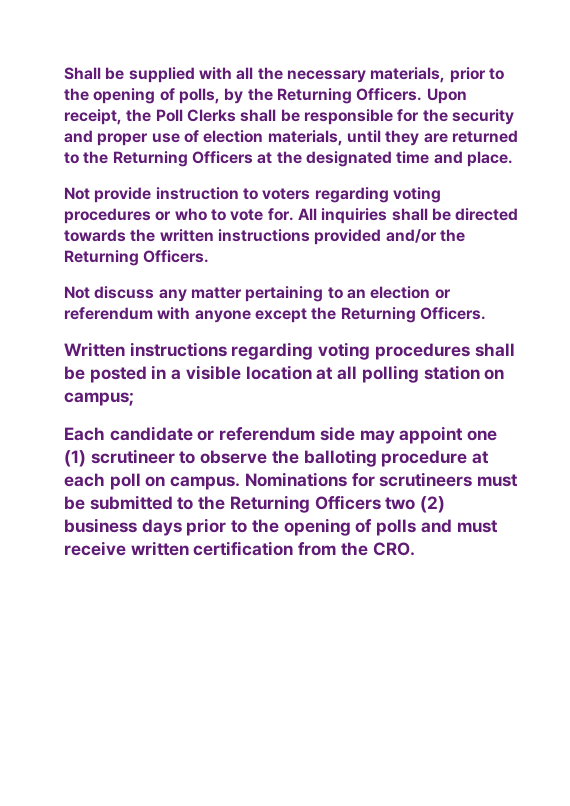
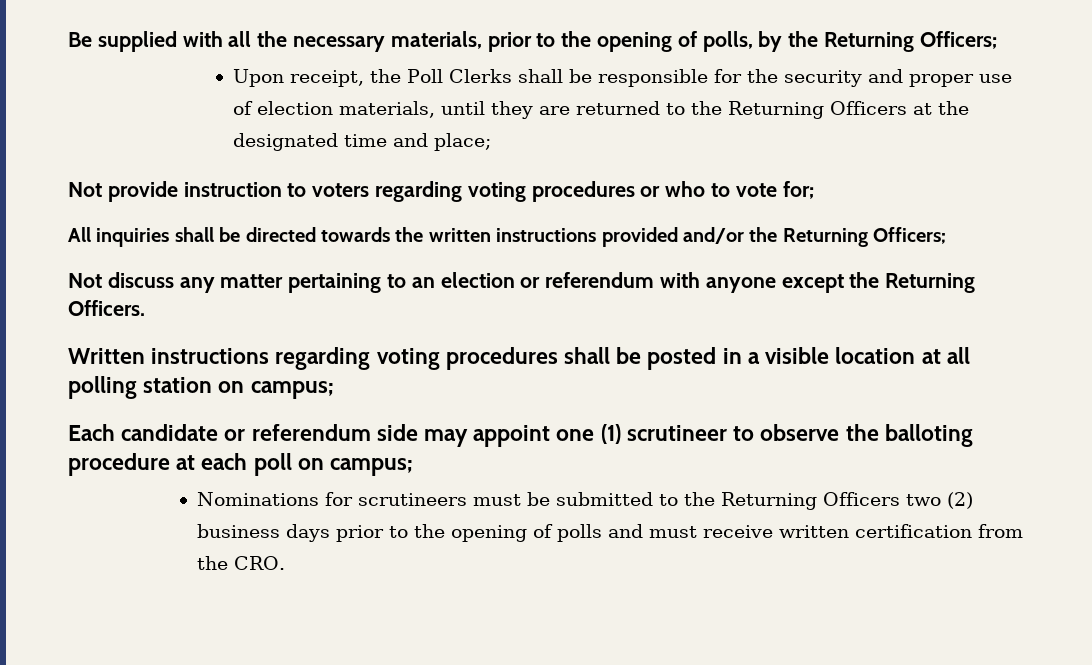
[64,67,125,80] Shall be -> [68,32,92,47] Be
[356,88,423,101] Officers. -> [919,31,997,49] Officers; //
[466,151,513,167] place. -> [433,133,491,151] place;
[267,208,294,221] for. -> [782,181,814,199] for; //
[143,250,210,263] Officers. -> [873,227,947,244] Officers;
[170,476,241,490] campus. -> [330,458,414,476] campus; //

